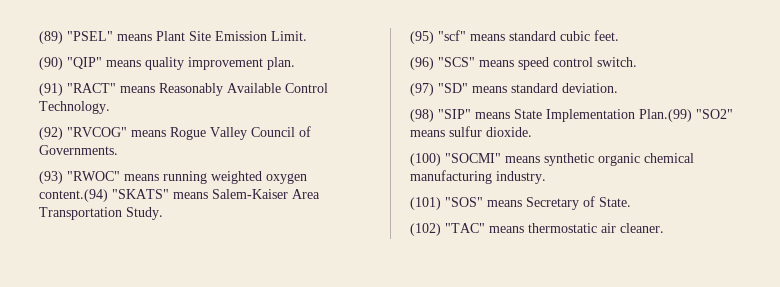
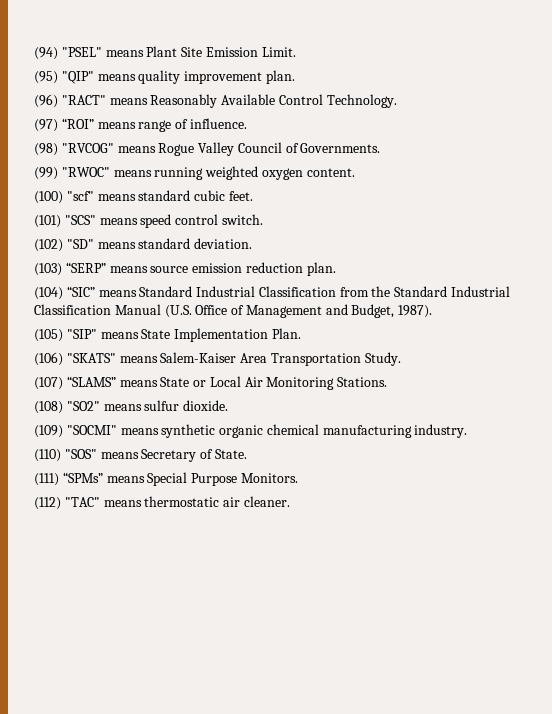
[39,31,63,44] (89) -> [34,47,58,60] (94)
[39,57,63,70] (90) -> [34,71,58,84] (95)
[39,83,63,96] (91) -> [34,94,58,108] (96)
[39,127,63,140] (92) -> [34,118,247,132] [34,143,58,156] (97) “ROI” means range of influence. // (98)
[39,171,63,184] (93) -> [34,167,58,180] (99)
[39,189,108,202] content.(94) -> [306,168,355,177] [34,190,253,204] [34,214,263,228] [34,238,253,252] [34,262,336,276] [34,286,511,300] [34,304,433,318] [34,328,301,342] [34,352,63,366] content. // (100) "scf" means standard cubic feet. // (101) "SCS" means speed control switch. // (102) "SD" means standard deviation. // (103) “SERP” means source emission reduction plan. // (104) “SIC” means Standard Industrial Classification from the Standard Industrial Classification Manual (U.S. Office of Management and Budget, 1987). // (105) "SIP" means State Implementation Plan. // (106)
[410,30,619,44] [410,57,637,70] [410,83,618,96] [410,109,692,122] (95) "scf" means standard cubic feet. // (96) "SCS" means speed control switch. // (97) "SD" means standard deviation. // (98) "SIP" means State Implementation Plan.(99) -> [34,376,388,390] [34,401,63,414] (107) “SLAMS” means State or Local Air Monitoring Stations. // (108)
[410,153,441,166] (100) -> [34,425,63,438] (109)
[410,197,441,210] (101) -> [34,449,61,462] (110)
[410,223,441,236] (102) -> [34,472,298,486] [34,497,61,510] (111) “SPMs” means Special Purpose Monitors. // (112)

